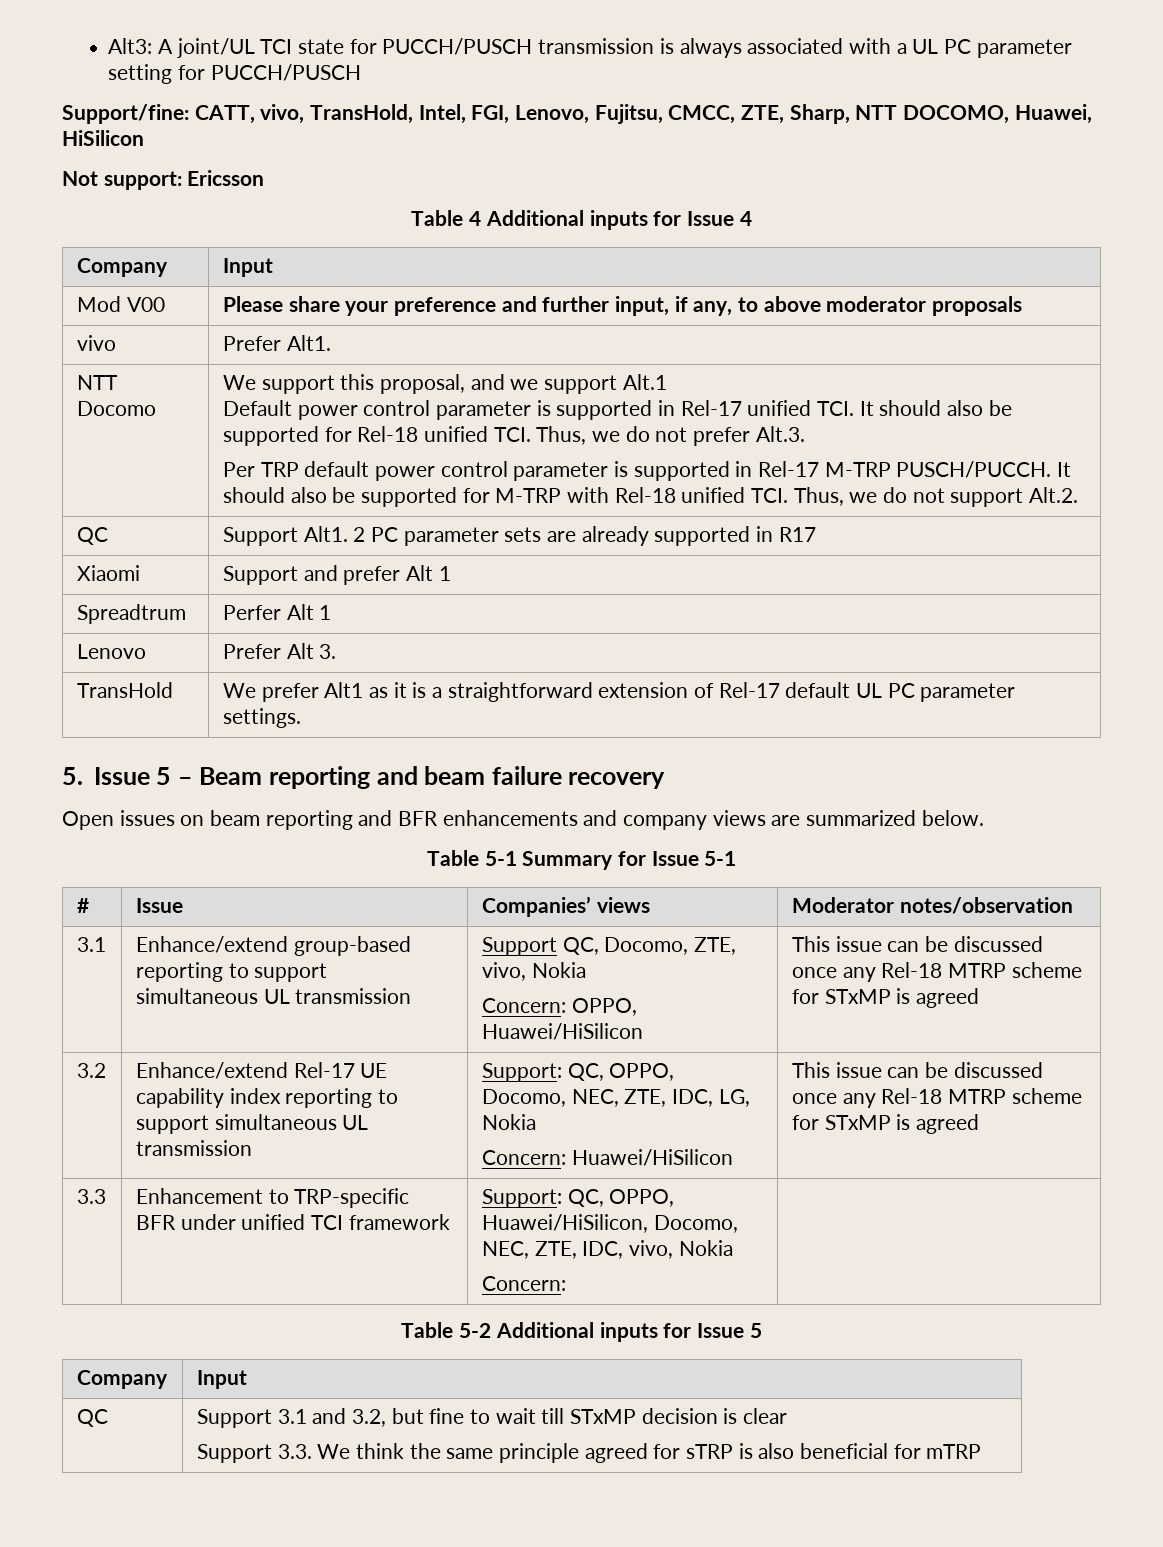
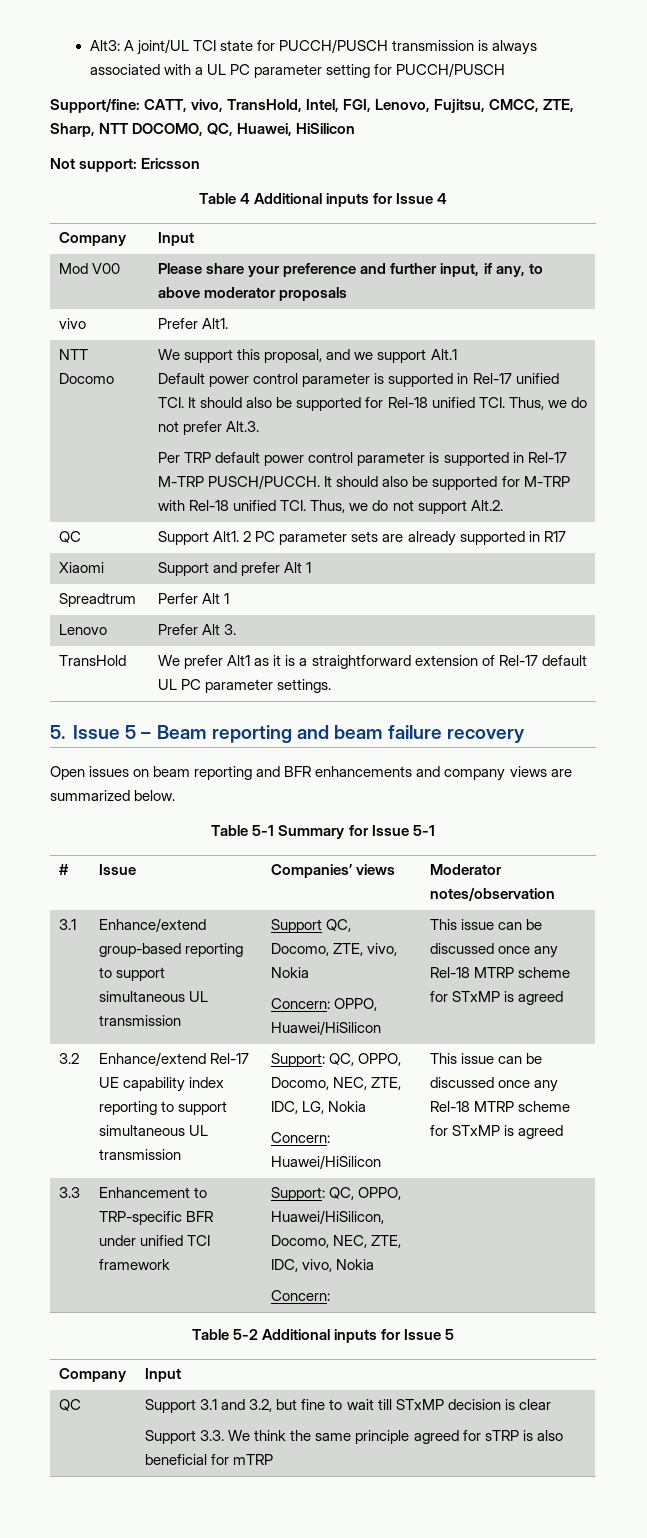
(1010, 114) none -> [207,123,234,136] QC,

